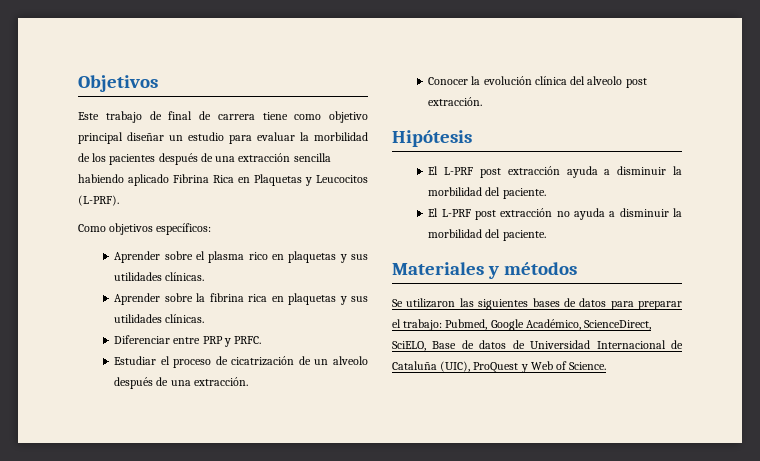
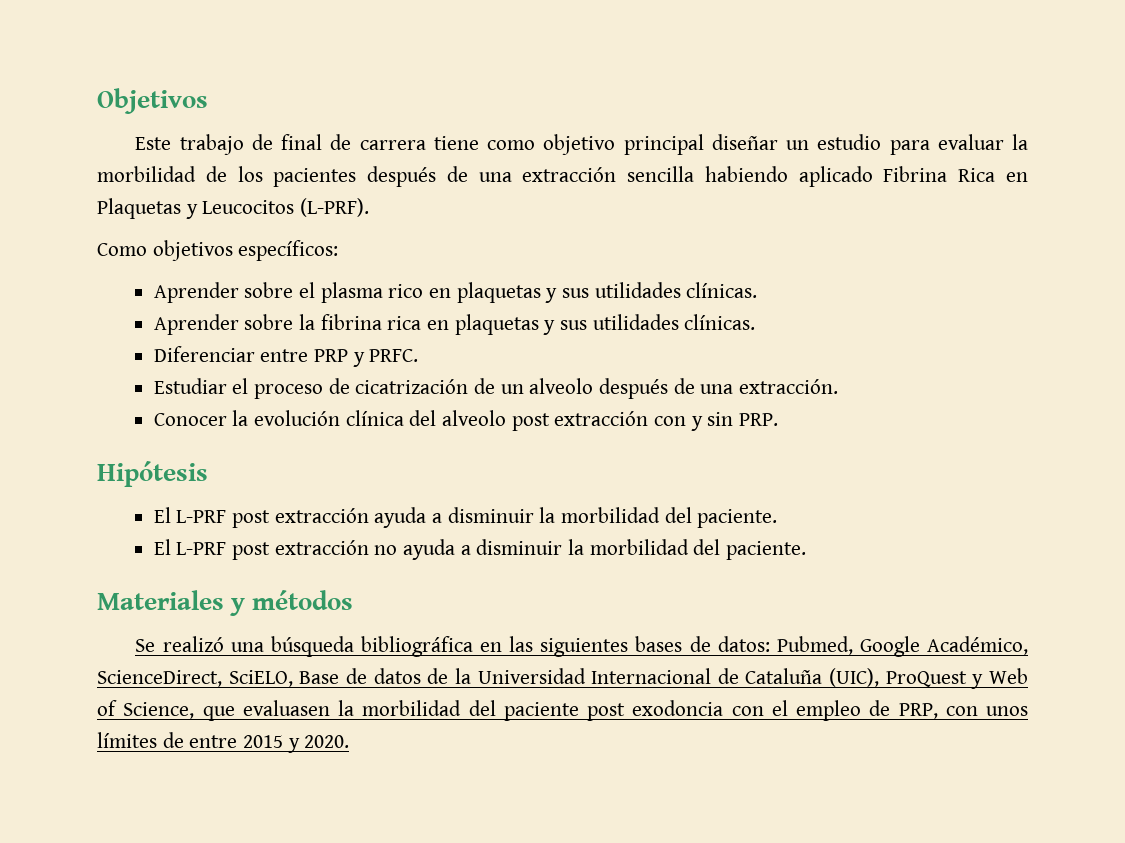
[428,97,483,106] extracción. -> [554,411,778,431] extracción con y sin PRP.
[406,298,682,310] [392,319,443,331] utilizaron las siguientes bases de datos para preparar el trabajo: -> [162,636,770,657] realizó una búsqueda bibliográfica en las siguientes bases de datos:
(525, 344) none -> [454,668,471,684] la
[569,362,607,370] Science. -> [123,700,1028,721] [97,732,350,753] Science, que evaluasen la morbilidad del paciente post exodoncia con el empleo de PRP, con unos límites de entre 2015 y 2020.

